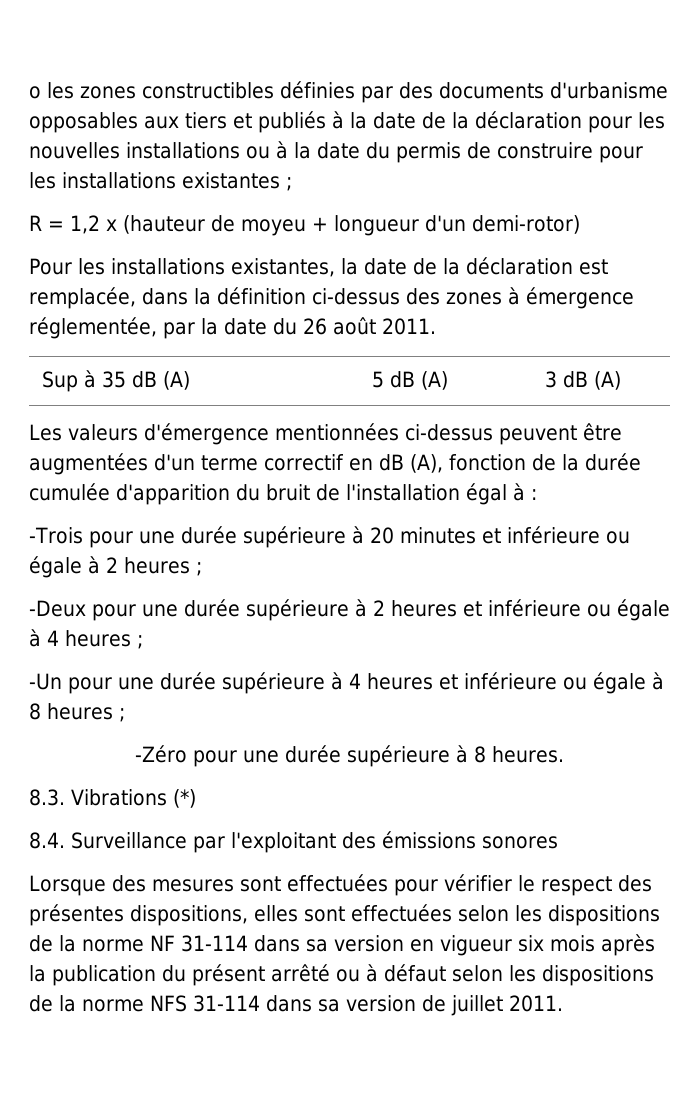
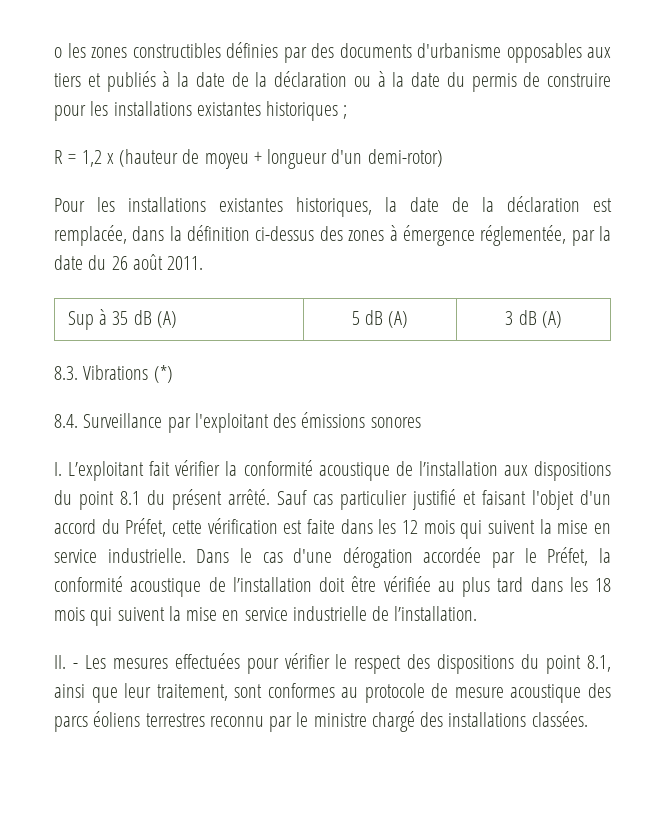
[588,112,665,133] [29,142,240,159] pour les nouvelles installations -> (347, 79) none
(280, 180) none -> [266,101,339,121] historiques
[230,258,335,277] existantes, -> [219,197,372,217] existantes historiques,
[29,423,622,445] [29,453,641,475] [29,483,537,505] [29,526,630,548] [29,556,202,578] [29,599,670,621] [29,629,143,649] [29,672,664,694] [29,703,125,722] [135,745,564,767] // Les valeurs d'émergence mentionnées ci-dessus peuvent être augmentées d'un terme correctif en dB (A), fonction de la durée cumulée d'apparition du bruit de l'installation égal à : // -Trois pour une durée supérieure à 20 minutes et inférieure ou égale à 2 heures ; // -Deux pour une durée supérieure à 2 heures et inférieure ou égale à 4 heures ; // -Un pour une durée supérieure à 4 heures et inférieure ou égale à 8 heures ; // -Zéro pour une durée supérieure à 8 heures. -> (562, 319) none
[29,875,281,896] Lorsque des mesures sont -> [54,460,611,481] [54,489,611,510] [54,518,612,539] [54,547,611,568] [54,576,611,597] [54,606,478,626] [54,655,168,669] I. L’exploitant fait vérifier la conformité acoustique de l’installation aux dispositions du point 8.1 du présent arrêté. Sauf cas particulier justifié et faisant l'objet d'un accord du Préfet, cette vérification est faite dans les 12 mois qui suivent la mise en service industrielle. Dans le cas d'une dérogation accordée par le Préfet, la conformité acoustique de l’installation doit être vérifiée au plus tard dans les 18 mois qui suivent la mise en service industrielle de l’installation. // II. - Les mesures
[29,904,660,926] [29,934,655,956] [29,964,654,986] [29,995,563,1016] présentes dispositions, elles sont effectuées selon les dispositions de la norme NF 31-114 dans sa version en vigueur six mois après la publication du présent arrêté ou à défaut selon les dispositions de la norme NFS 31-114 dans sa version de juillet 2011. -> [437,654,611,674] [54,683,611,703] [54,711,588,732] dispositions du point 8.1, ainsi que leur traitement, sont conformes au protocole de mesure acoustique des parcs éoliens terrestres reconnu par le ministre chargé des installations classées.

